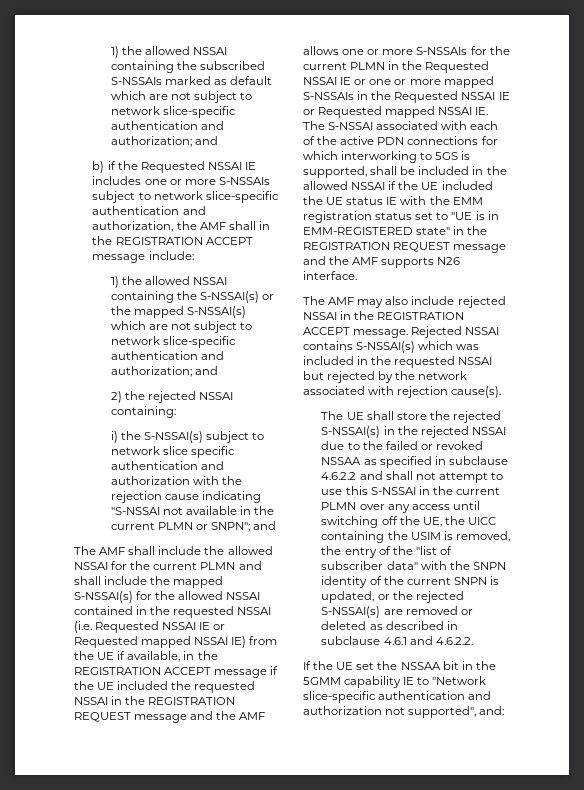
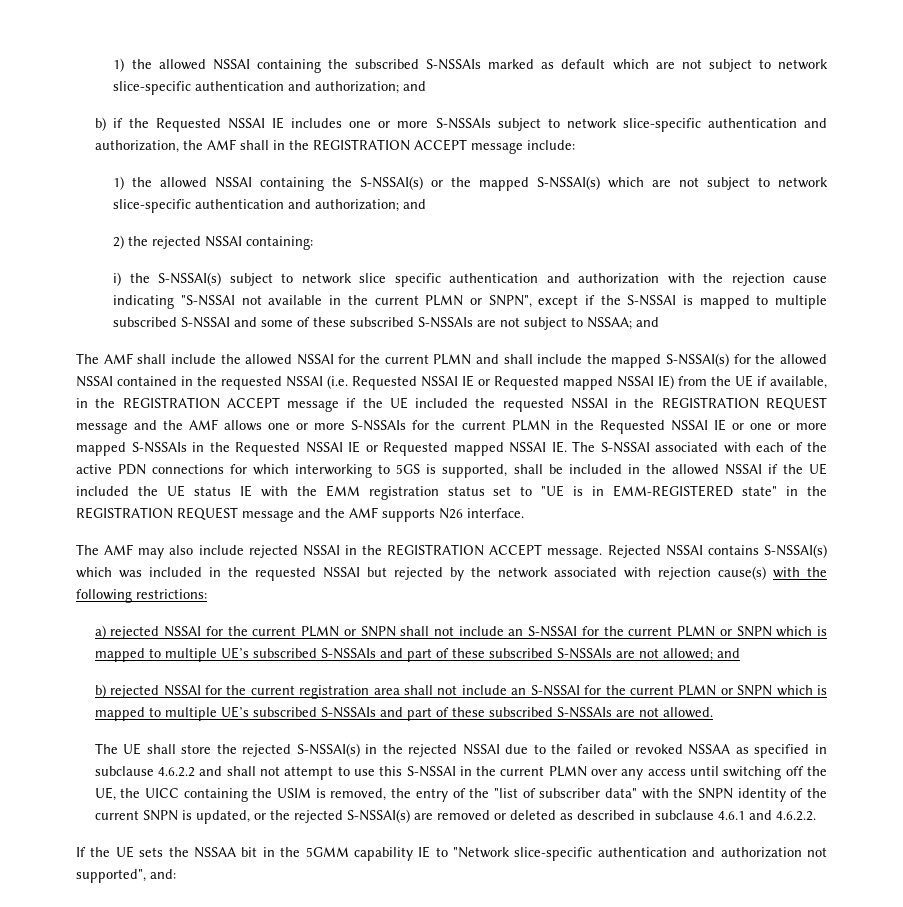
[211,522,251,532] SNPN"; -> [488,295,828,309] [113,317,633,330] SNPN", except if the S-NSSAI is mapped to multiple subscribed S-NSSAI and some of these subscribed S-NSSAIs are not subject to NSSAA;
[451,386,502,398] cause(s). -> [718,566,827,580] [76,589,207,603] [94,625,828,639] [94,647,740,662] [94,684,828,699] [94,706,713,721] cause(s) with the following restrictions: // a) rejected NSSAI for the current PLMN or SNPN shall not include an S-NSSAI for the current PLMN or SNPN which is mapped to multiple UE’s subscribed S-NSSAIs and part of these subscribed S-NSSAIs are not allowed; and // b) rejected NSSAI for the current registration area shall not include an S-NSSAI for the current PLMN or SNPN which is mapped to multiple UE’s subscribed S-NSSAIs and part of these subscribed S-NSSAIs are not allowed.
[356,662,375,670] set -> [139,847,164,857] sets

